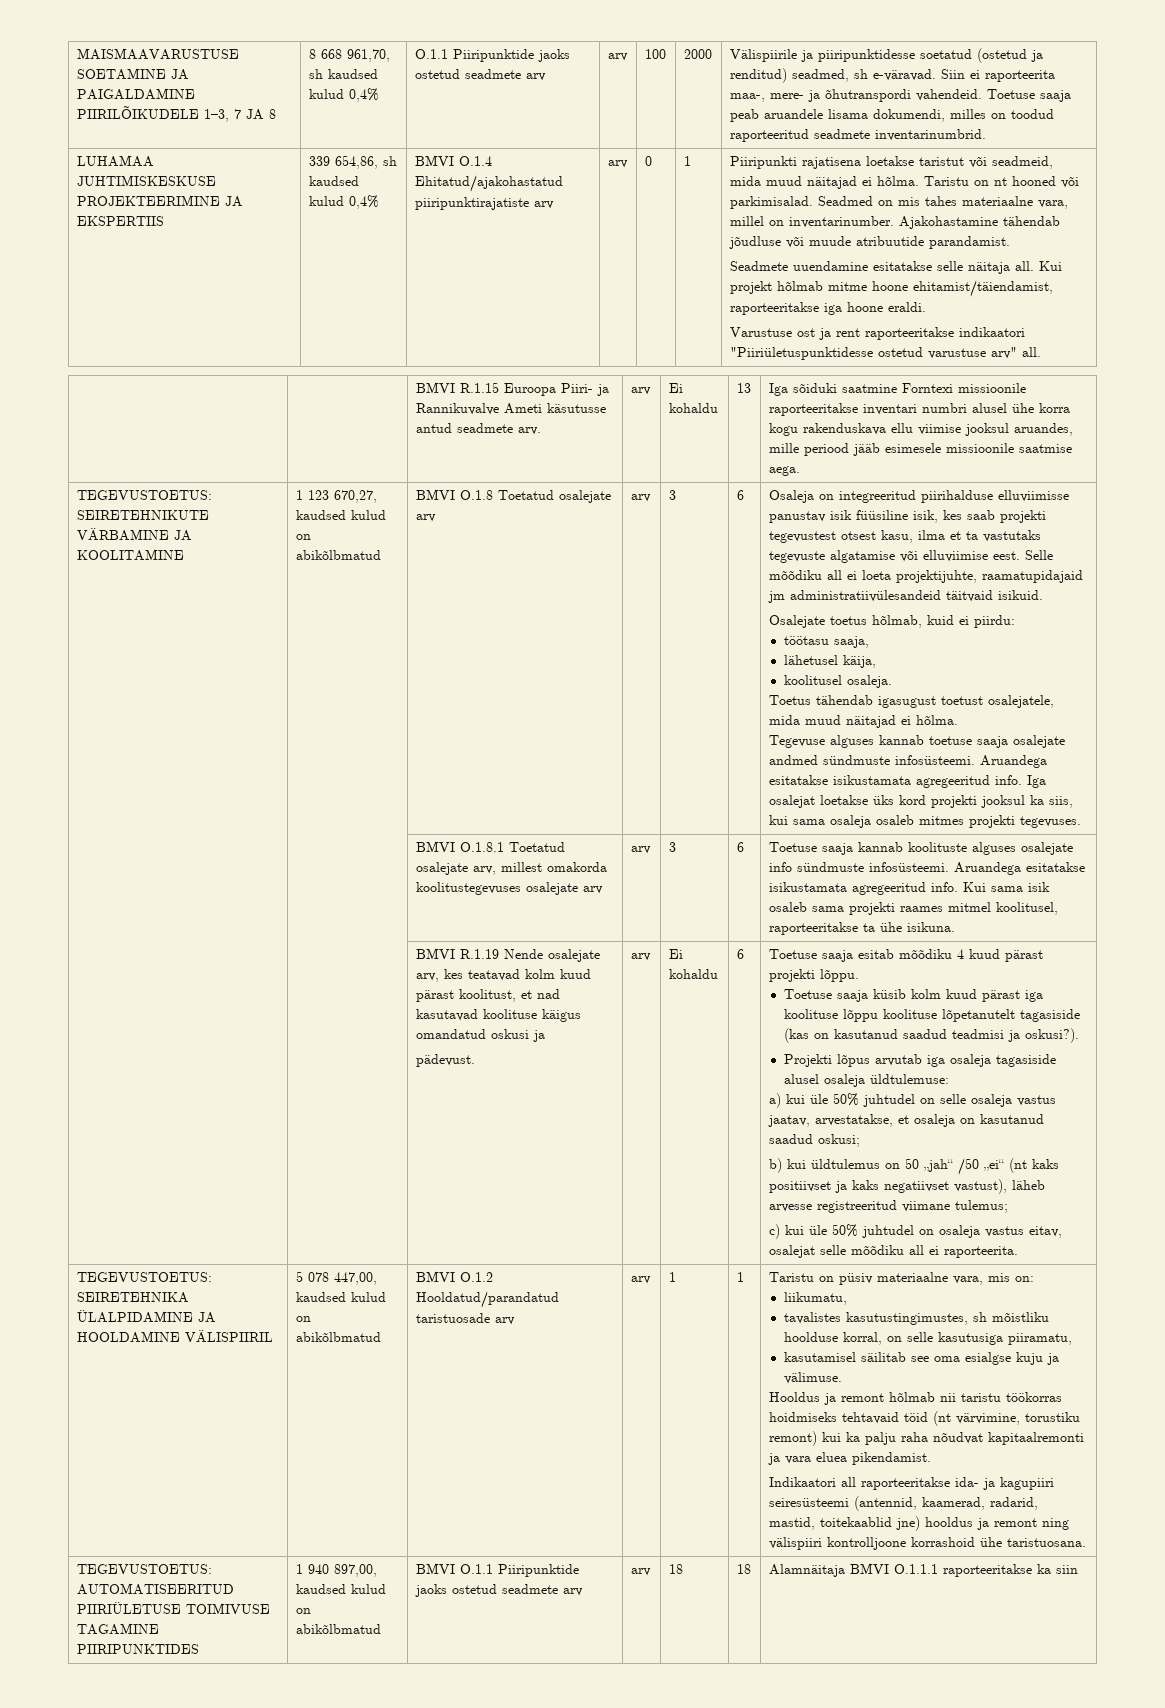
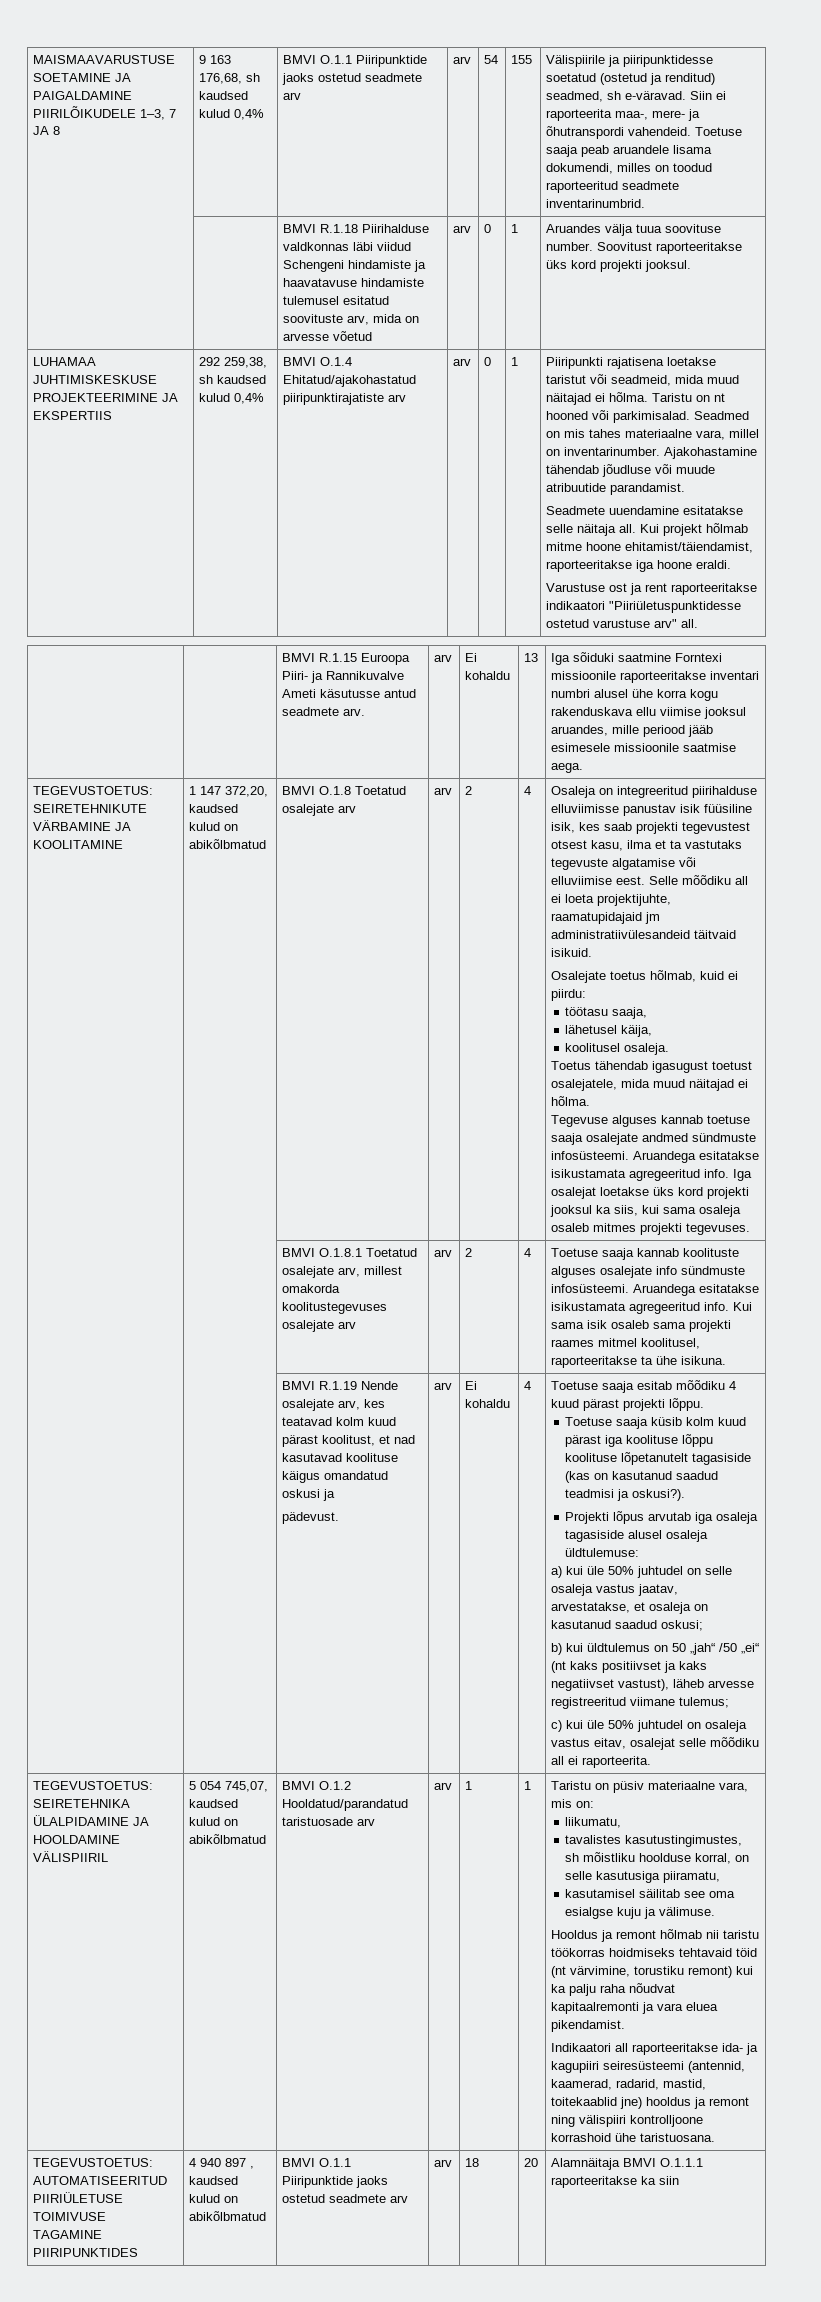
[308,49,390,62] [308,69,378,79] [308,88,379,102] [414,49,570,62] [414,69,546,81] [607,53,628,61] [644,49,666,59] [683,49,712,59] 8 668 961,70, sh kaudsed kulud 0,4% | O.1.1 Piiripunktide jaoks ostetud seadmete arv | arv | 100 | 2000 -> [199,55,232,64] [199,73,261,84] [199,91,249,100] [199,109,265,120] [283,55,428,67] [282,73,423,85] [283,92,302,100] [453,56,472,64] [484,55,499,64] [511,55,533,64] 9 163 176,68, sh kaudsed kulud 0,4% | BMVI O.1.1 Piiripunktide jaoks ostetud seadmete arv | arv | 54 | 155
(986, 135) none -> [283,224,430,233] [283,242,412,251] [283,260,427,272] [283,278,425,287] [283,296,390,305] [283,314,420,325] [283,331,373,341] [453,225,472,233] [484,224,492,233] [511,224,519,233] [546,224,722,236] [546,242,743,254] [546,260,692,272] // | | BMVI R.1.18 Piirihalduse valdkonnas läbi viidud Schengeni hindamiste ja haavatavuse hindamiste tulemusel esitatud soovituste arv, mida on arvesse võetud | arv | 0 | 1 | Aruandes välja tuua soovituse number. Soovitust raporteeritakse üks kord projekti jooksul.
[308,155,378,169] 339 654,86, -> [199,357,268,368] 292 259,38,
[307,490,377,503] 123 670,27, -> [200,786,269,797] 147 372,20,
[668,490,676,500] [736,490,744,500] 3 | 6 -> [465,786,473,795] [524,786,532,795] 2 | 4
[668,842,676,852] [736,842,744,852] 3 | 6 -> [465,1248,473,1257] [524,1248,532,1257] 2 | 4
[736,949,744,959] 6 -> [524,1381,532,1390] 4
[307,1272,377,1285] 078 447,00, -> [200,1781,269,1792] 054 745,07,
[295,1564,377,1577] 1 940 897,00, -> [189,2158,255,2169] 4 940 897 ,
[736,1564,751,1574] 18 -> [524,2158,539,2167] 20

